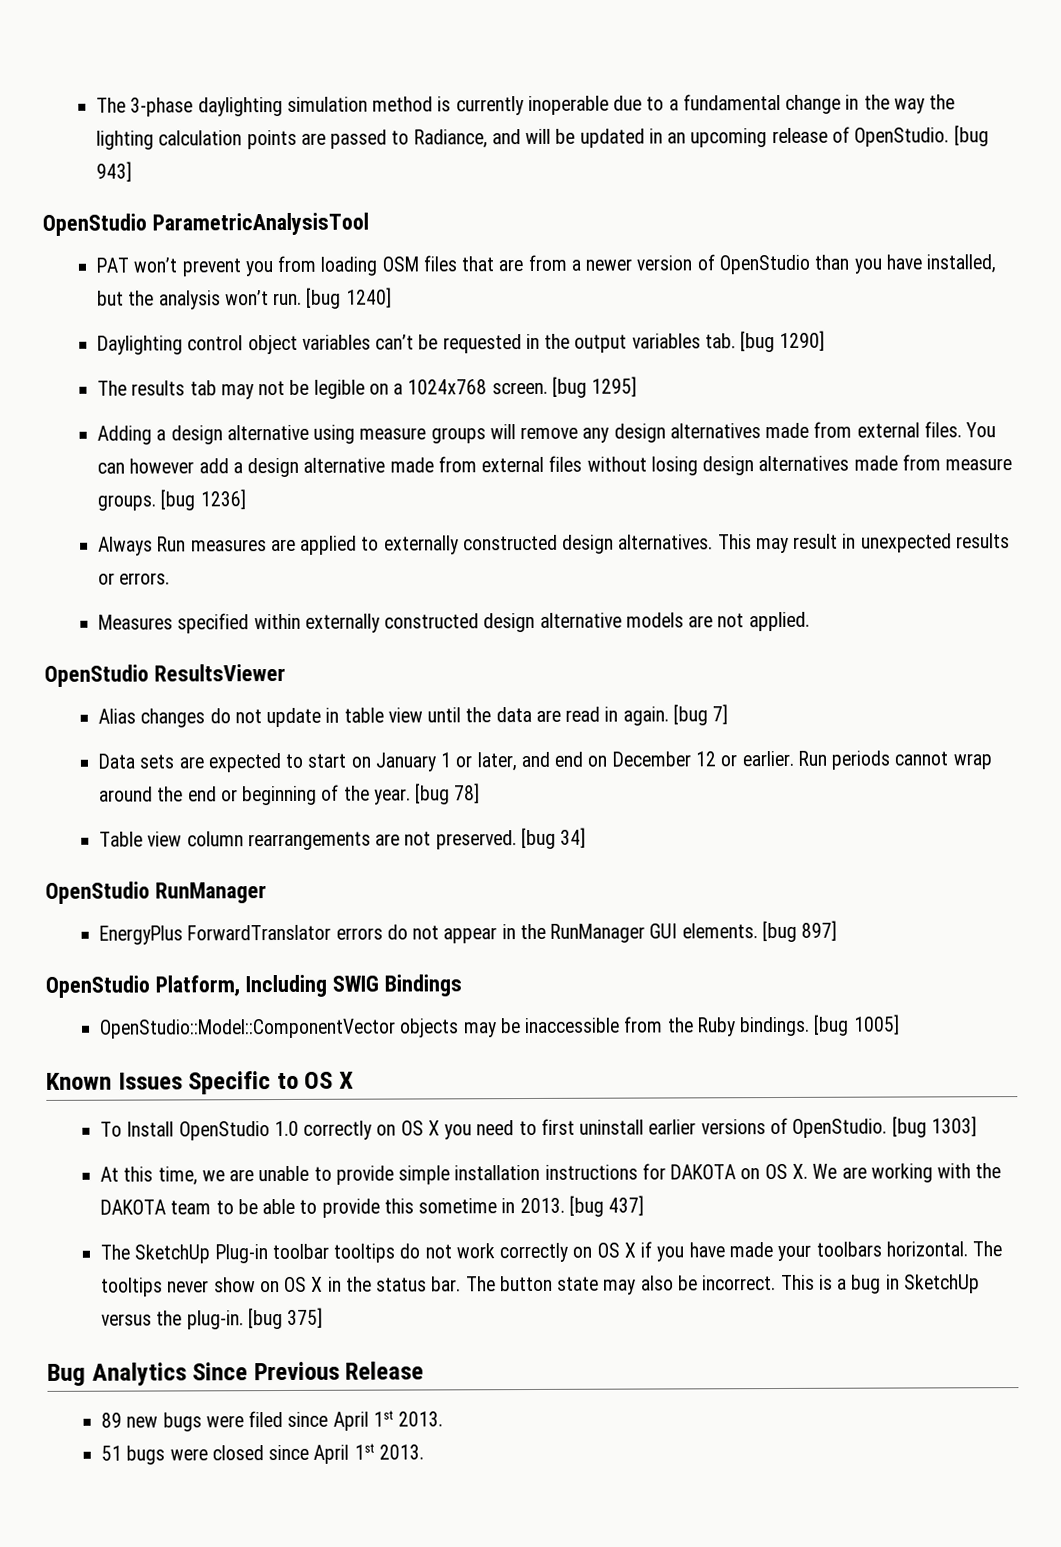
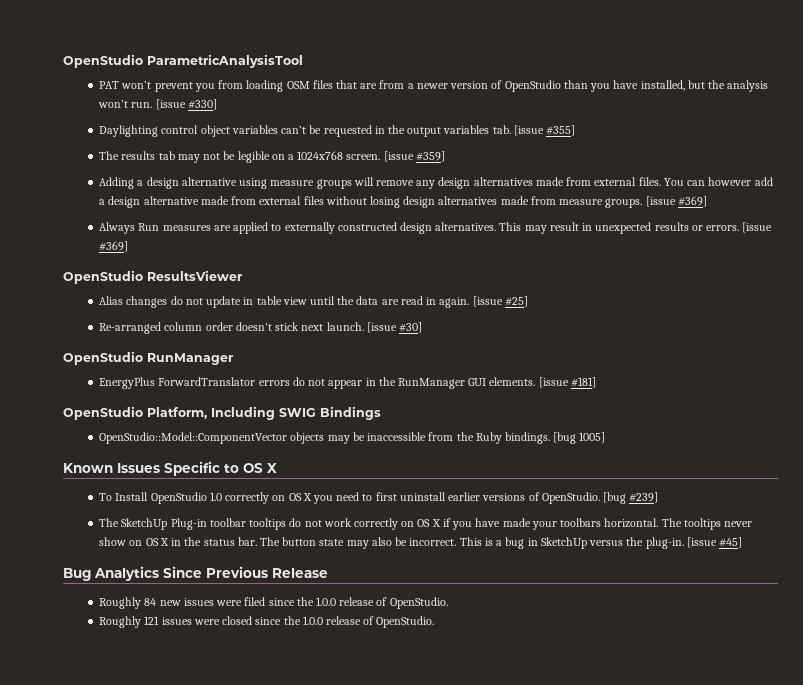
[96,93,956,117] [96,125,989,150] [96,161,133,182] The 3-phase daylighting simulation method is currently inoperable due to a fundamental change in the way the lighting calculation points are passed to Radiance, and will be updated in an upcoming release of OpenStudio. [bug 943] // -> (63, 61) none
[306,287,392,309] [bug 1240] -> [155,99,217,110] [issue #330]
[740,330,826,353] [bug 1290] -> [513,125,576,136] [issue #355]
[551,376,638,398] [bug 1295] -> [383,151,445,162] [issue #359]
[160,489,246,511] [bug 1236] -> [645,196,707,207] [issue #369]
[98,611,810,634] // Measures specified within externally constructed design alternative models are not applied. -> [742,222,773,233] [99,241,129,252] [issue #369]
[672,704,729,726] [98,750,992,773] [99,783,481,806] [99,827,587,851] [bug 7] // Data sets are expected to start on January 1 or later, and end on December 12 or earlier. Run periods cannot wrap around the end or beginning of the year. [bug 78] // Table view column rearrangements are not preserved. [bug 34] -> [472,296,528,307] [99,322,422,334] [issue #25] // Re-arranged column order doesn't stick next launch. [issue #30]
[761,920,838,943] [bug 897] -> [538,377,596,388] [issue #181]
[930,1116,977,1137] [100,1163,1002,1186] [100,1195,645,1218] 1303] // At this time, we are unable to provide simple installation instructions for DAKOTA on OS X. We are working with the DAKOTA team to be able to provide this sometime in 2013. [bug 437] -> [629,492,659,503] #239]
[247,1307,324,1330] [bug 375] -> [686,537,743,548] [issue #45]
[101,1410,444,1432] [101,1443,424,1465] 89 new bugs were filed since April 1st 2013. // 51 bugs were closed since April 1st 2013. -> [99,597,448,609] [99,616,435,628] Roughly 84 new issues were filed since the 1.0.0 release of OpenStudio. // Roughly 121 issues were closed since the 1.0.0 release of OpenStudio.

